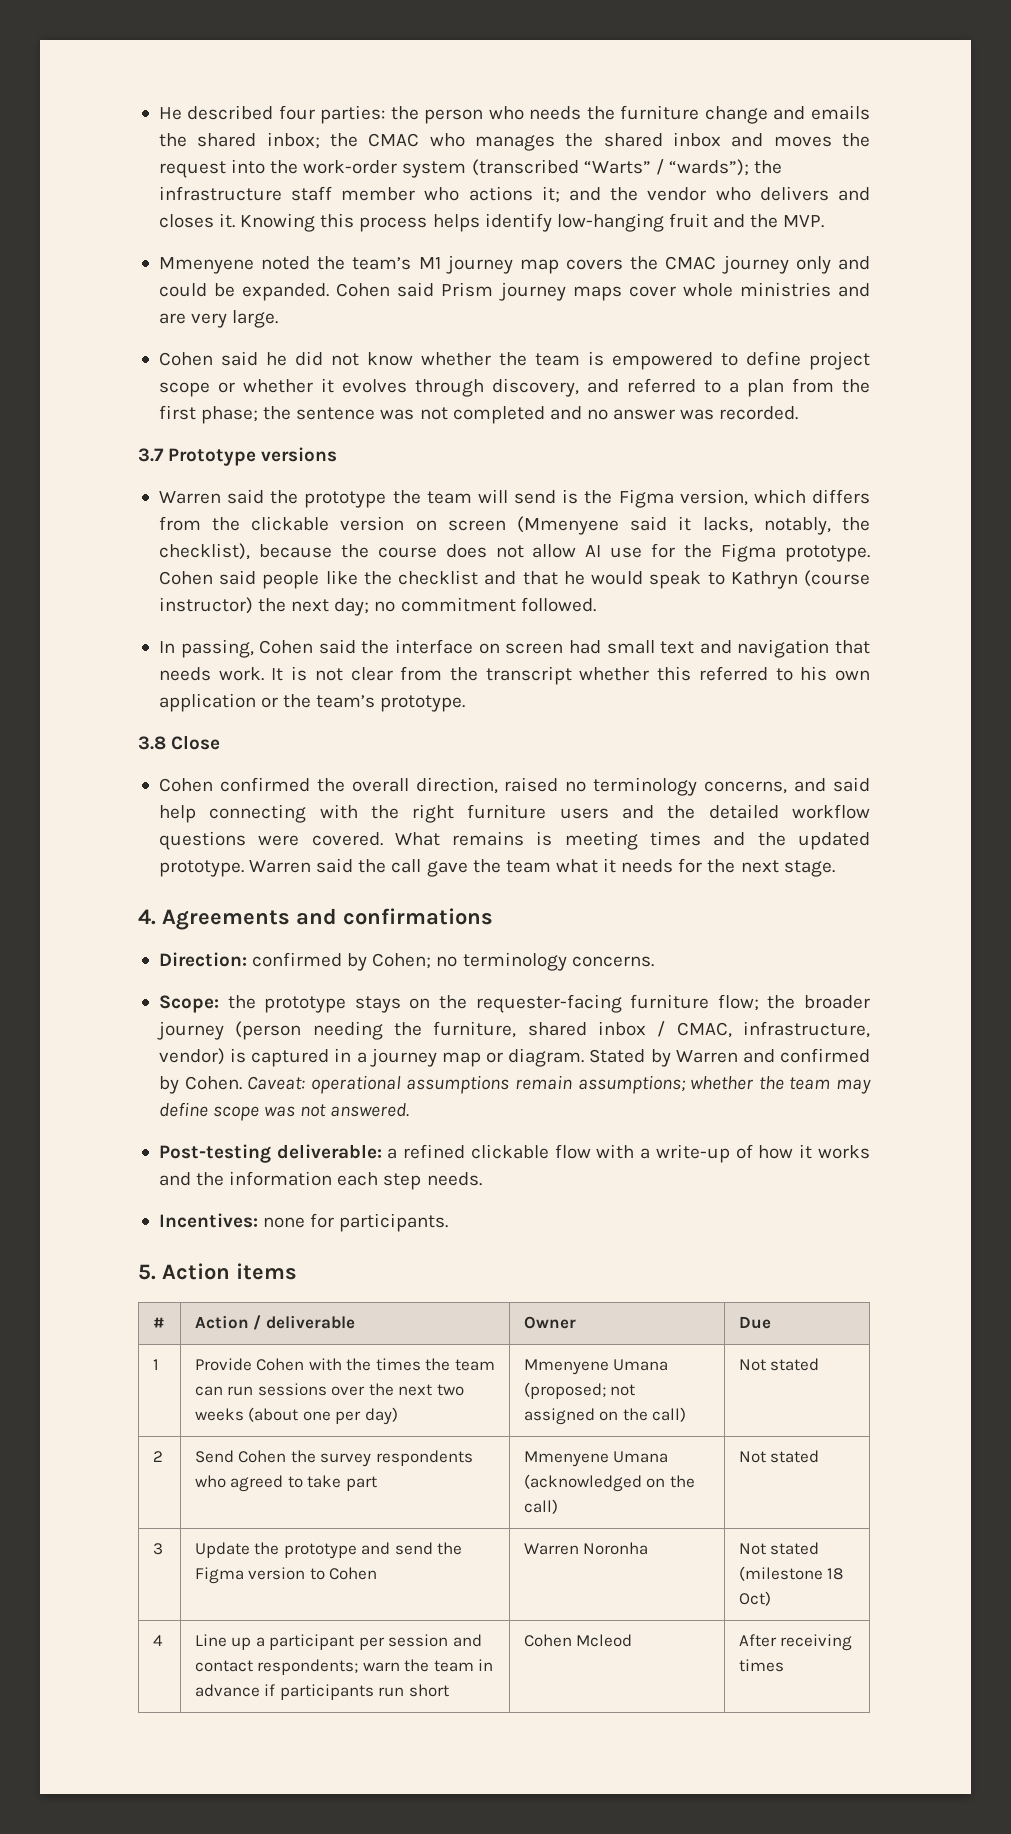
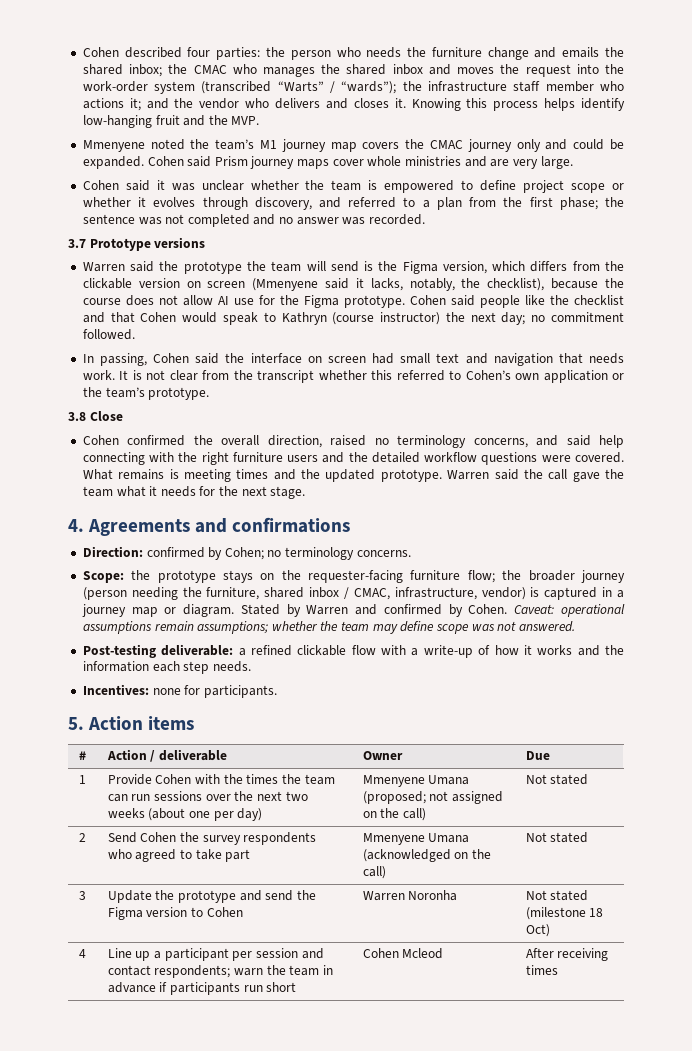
[158,107,182,120] He -> [82,47,119,57] Cohen
[265,351,413,366] he did not know -> [156,180,244,191] it was unclear
[563,571,585,585] he -> [140,312,177,322] Cohen
[800,666,828,681] his -> [465,370,511,380] Cohen’s

